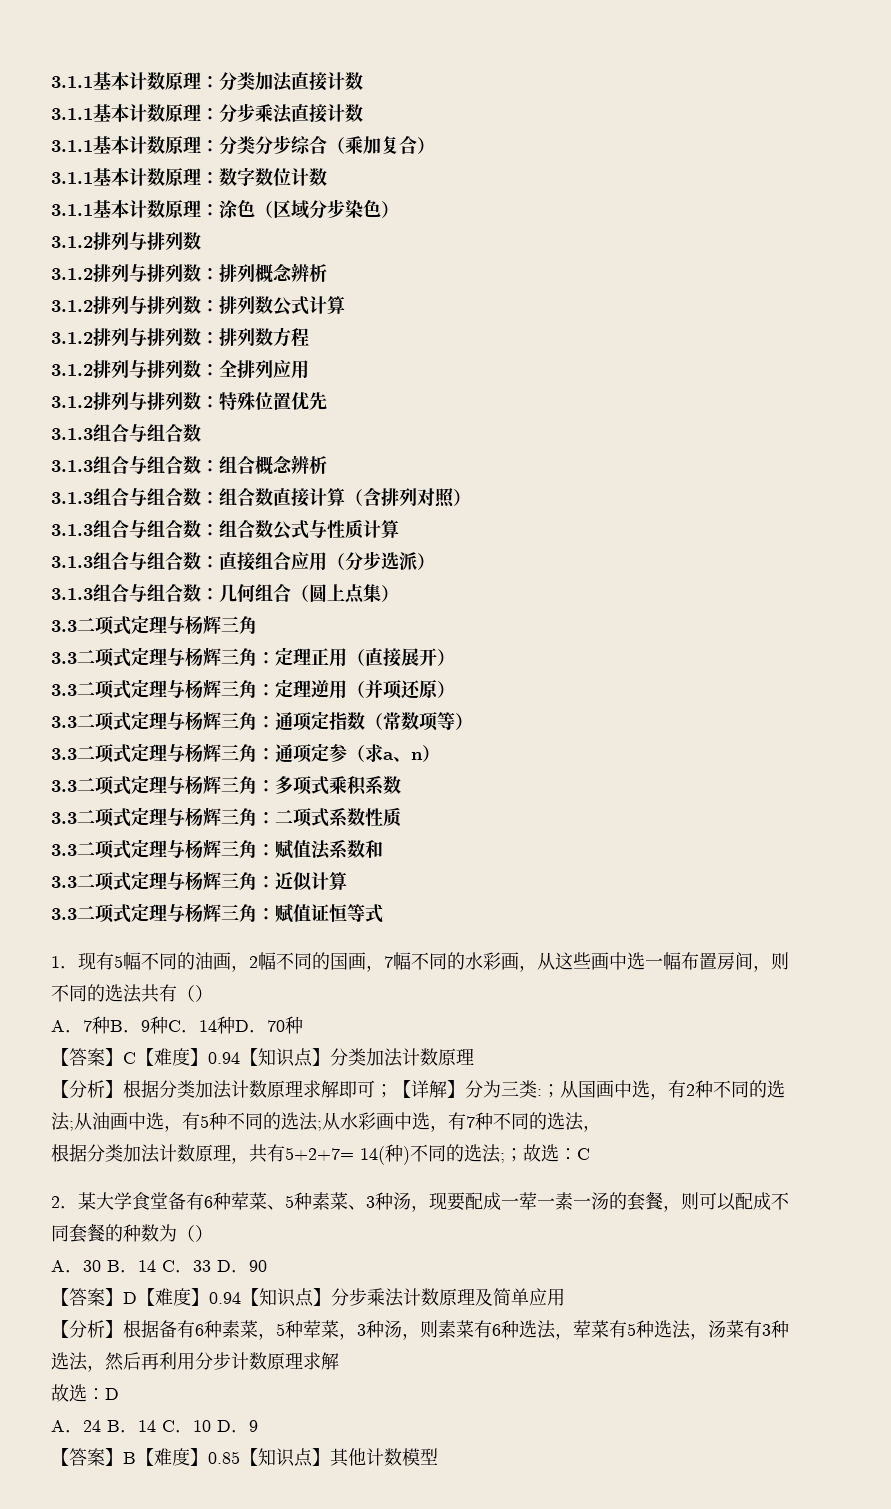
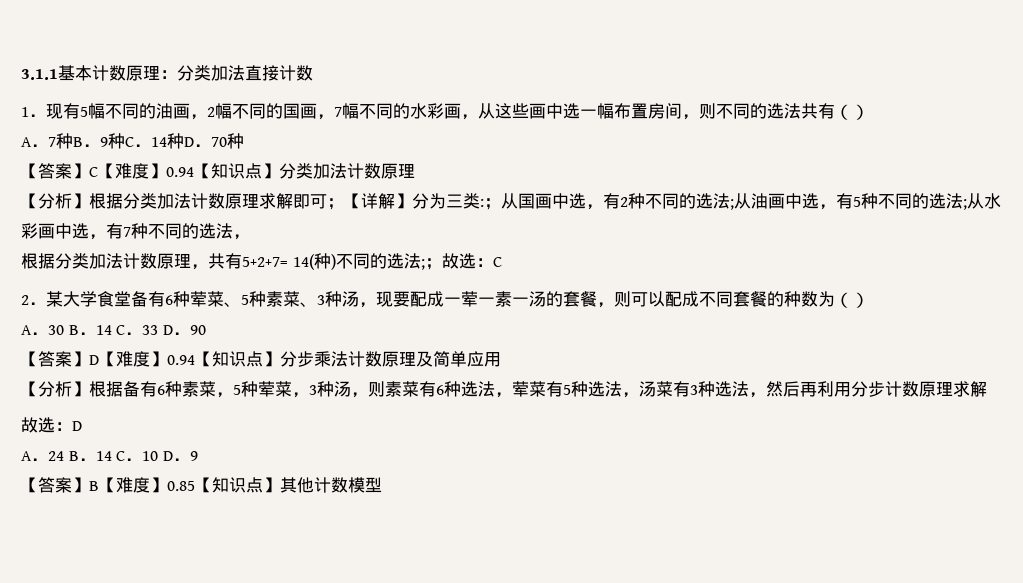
[51,103,363,124] [51,135,435,155] [51,167,327,186] [51,199,399,219] [51,232,201,251] [51,263,327,283] [51,296,345,316] [51,327,309,347] [51,360,309,379] [51,392,327,411] [51,424,201,442] [51,455,327,475] [51,487,471,508] [51,519,399,540] [51,551,435,571] [51,584,399,604] [51,615,257,635] [51,647,455,667] [51,679,455,699] [51,711,473,731] [51,743,440,763] [51,775,401,796] [51,807,401,827] [51,839,383,860] [51,871,347,891] [51,903,383,923] // 3.1.1基本计数原理：分步乘法直接计数 // 3.1.1基本计数原理：分类分步综合（乘加复合） // 3.1.1基本计数原理：数字数位计数 // 3.1.1基本计数原理：涂色（区域分步染色） // 3.1.2排列与排列数 // 3.1.2排列与排列数：排列概念辨析 // 3.1.2排列与排列数：排列数公式计算 // 3.1.2排列与排列数：排列数方程 // 3.1.2排列与排列数：全排列应用 // 3.1.2排列与排列数：特殊位置优先 // 3.1.3组合与组合数 // 3.1.3组合与组合数：组合概念辨析 // 3.1.3组合与组合数：组合数直接计算（含排列对照） // 3.1.3组合与组合数：组合数公式与性质计算 // 3.1.3组合与组合数：直接组合应用（分步选派） // 3.1.3组合与组合数：几何组合（圆上点集） // 3.3二项式定理与杨辉三角 // 3.3二项式定理与杨辉三角：定理正用（直接展开） // 3.3二项式定理与杨辉三角：定理逆用（并项还原） // 3.3二项式定理与杨辉三角：通项定指数（常数项等） // 3.3二项式定理与杨辉三角：通项定参（求a、n） // 3.3二项式定理与杨辉三角：多项式乘积系数 // 3.3二项式定理与杨辉三角：二项式系数性质 // 3.3二项式定理与杨辉三角：赋值法系数和 // 3.3二项式定理与杨辉三角：近似计算 // 3.3二项式定理与杨辉三角：赋值证恒等式 -> (313, 73) none

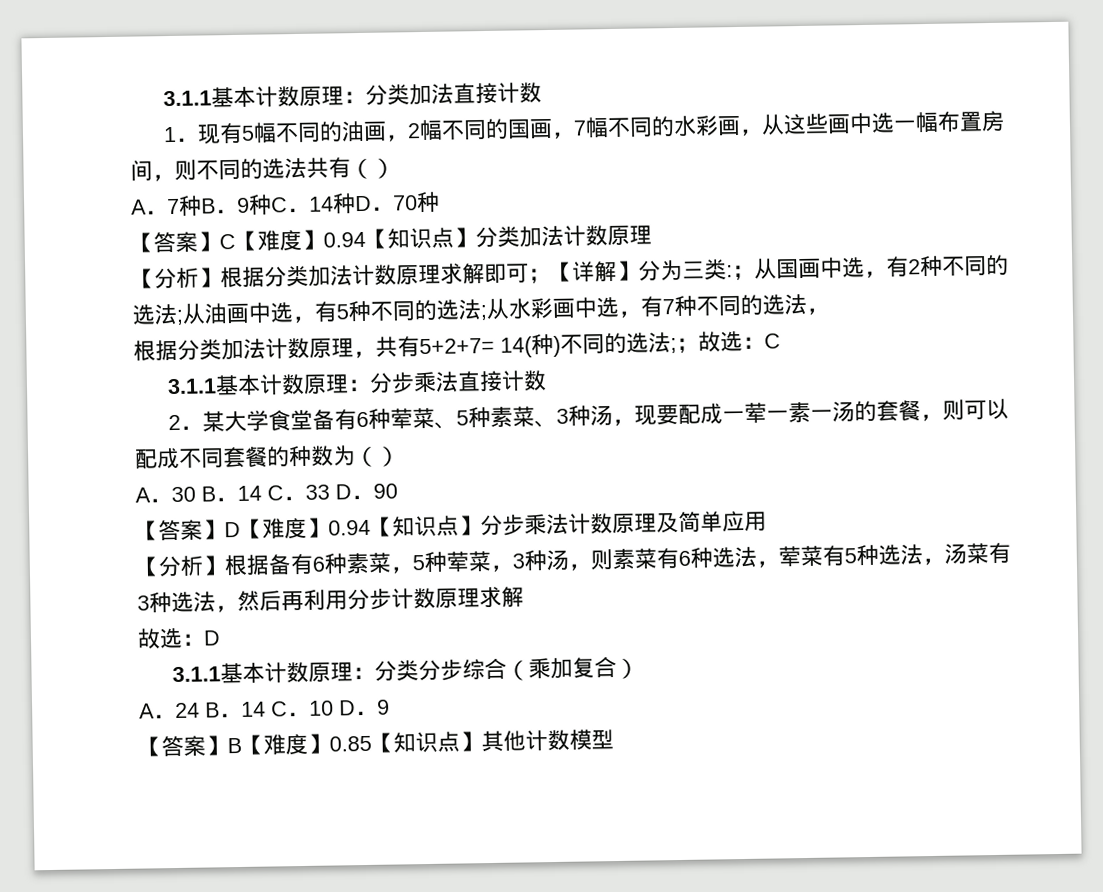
(502, 262) none -> [167,370,548,396] // 3.1.1基本计数原理：分步乘法直接计数
(82, 426) none -> [172,655,640,684] // 3.1.1基本计数原理：分类分步综合（乘加复合）

